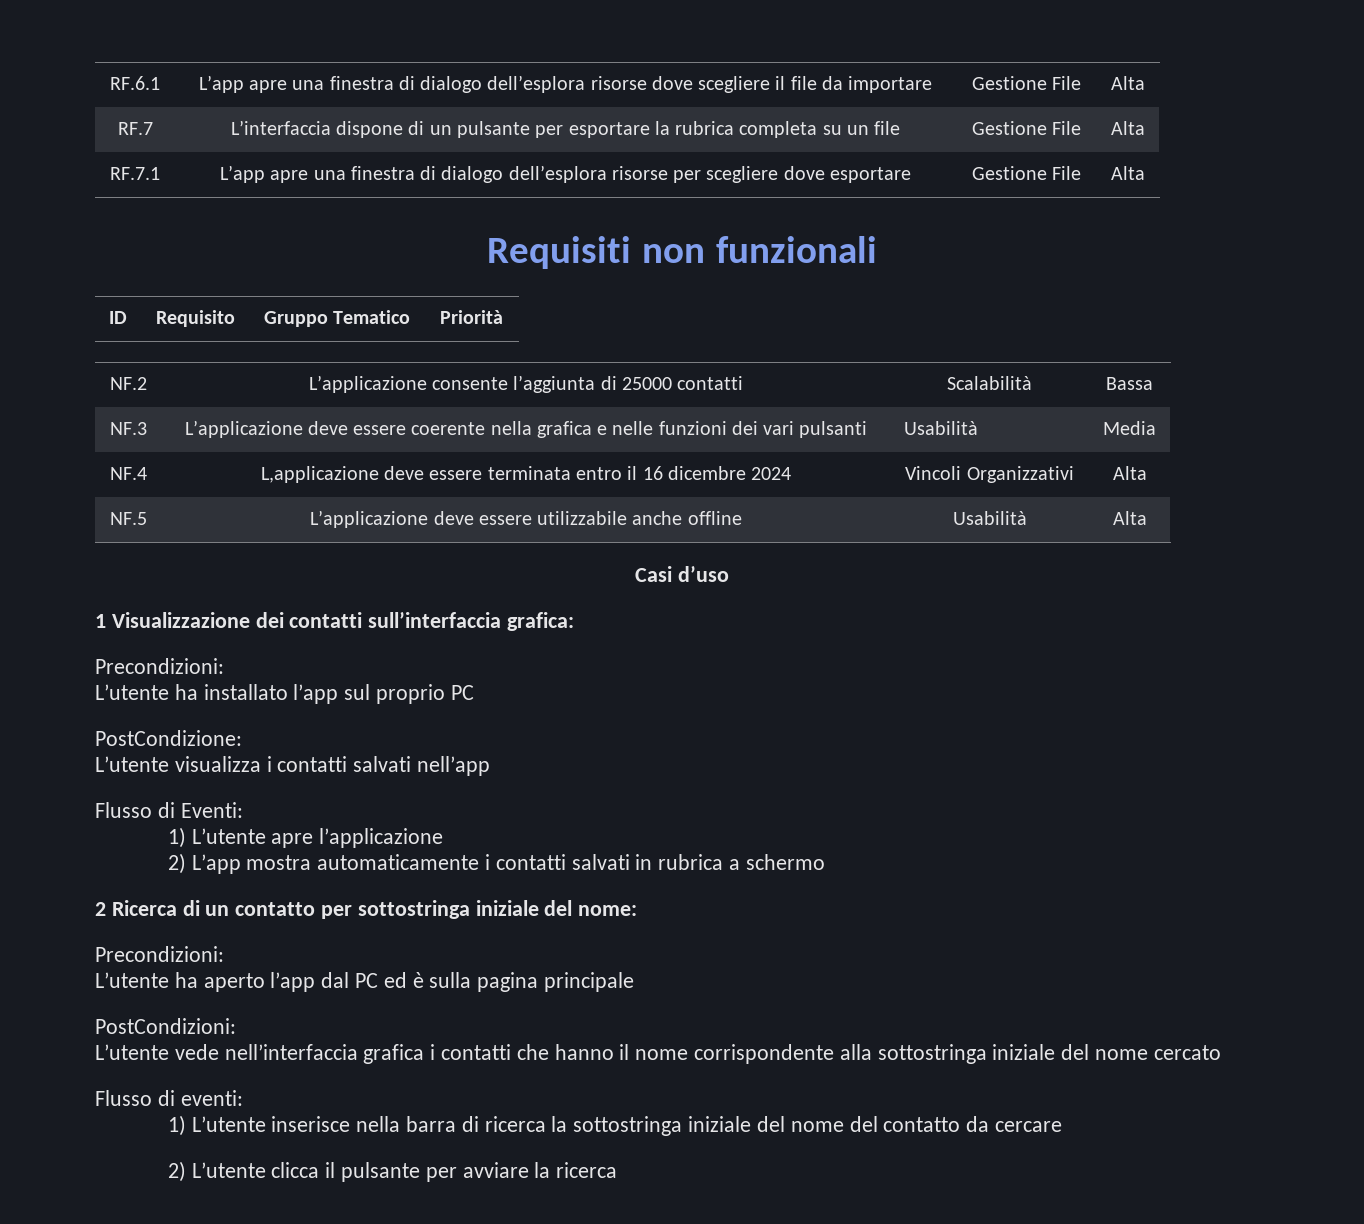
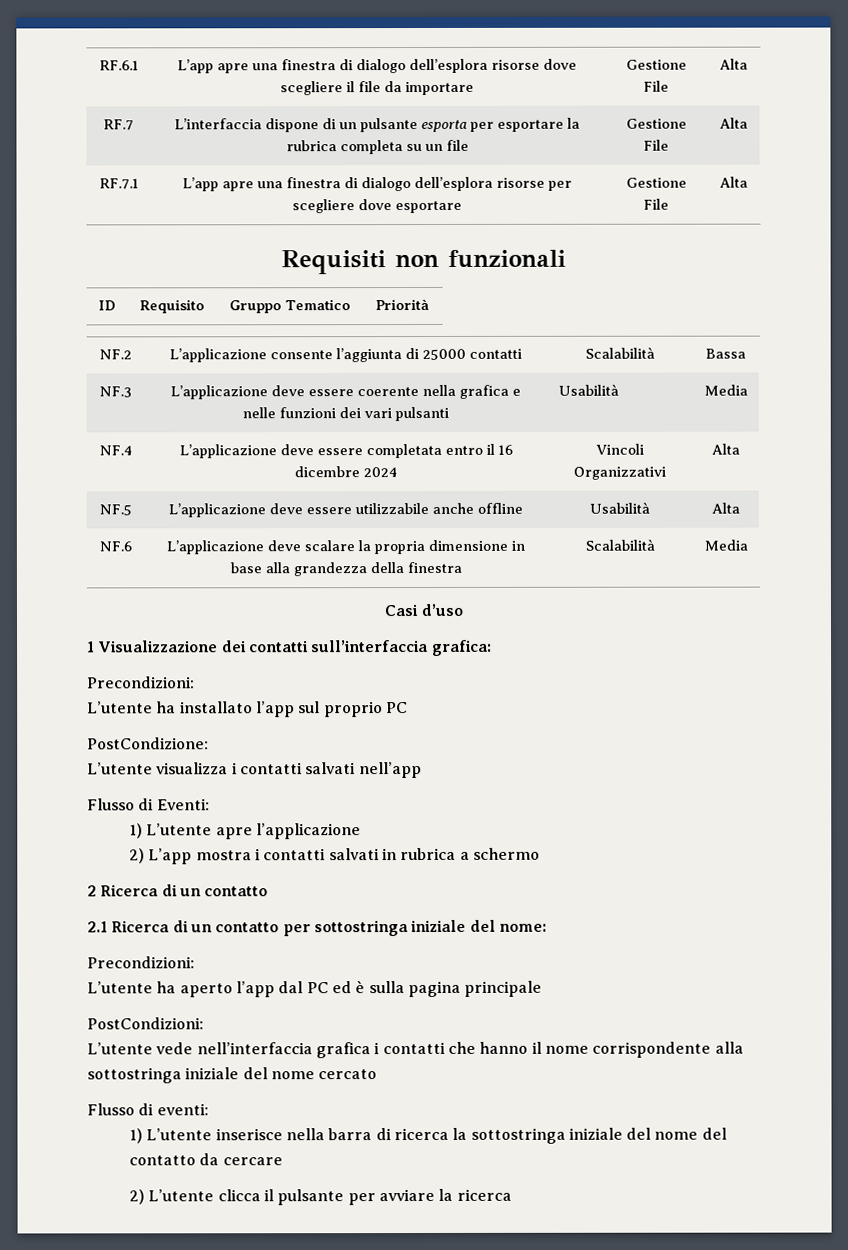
(530, 129) none -> [421,119,467,133] esporta
[260,466,571,483] L,applicazione deve essere terminata -> [178,443,442,459] L’applicazione deve essere completata
(1147, 518) none -> [99,541,133,552] [166,539,525,555] [229,561,462,577] [584,538,655,551] [703,539,748,551] // NF.6 | L’applicazione deve scalare la propria dimensione in base alla grandezza della finestra | Scalabilità | Media
[317,854,480,870] automaticamente -> (252, 855) none
(316, 909) none -> [87,920,280,933] // 2.1 Ricerca di un contatto

